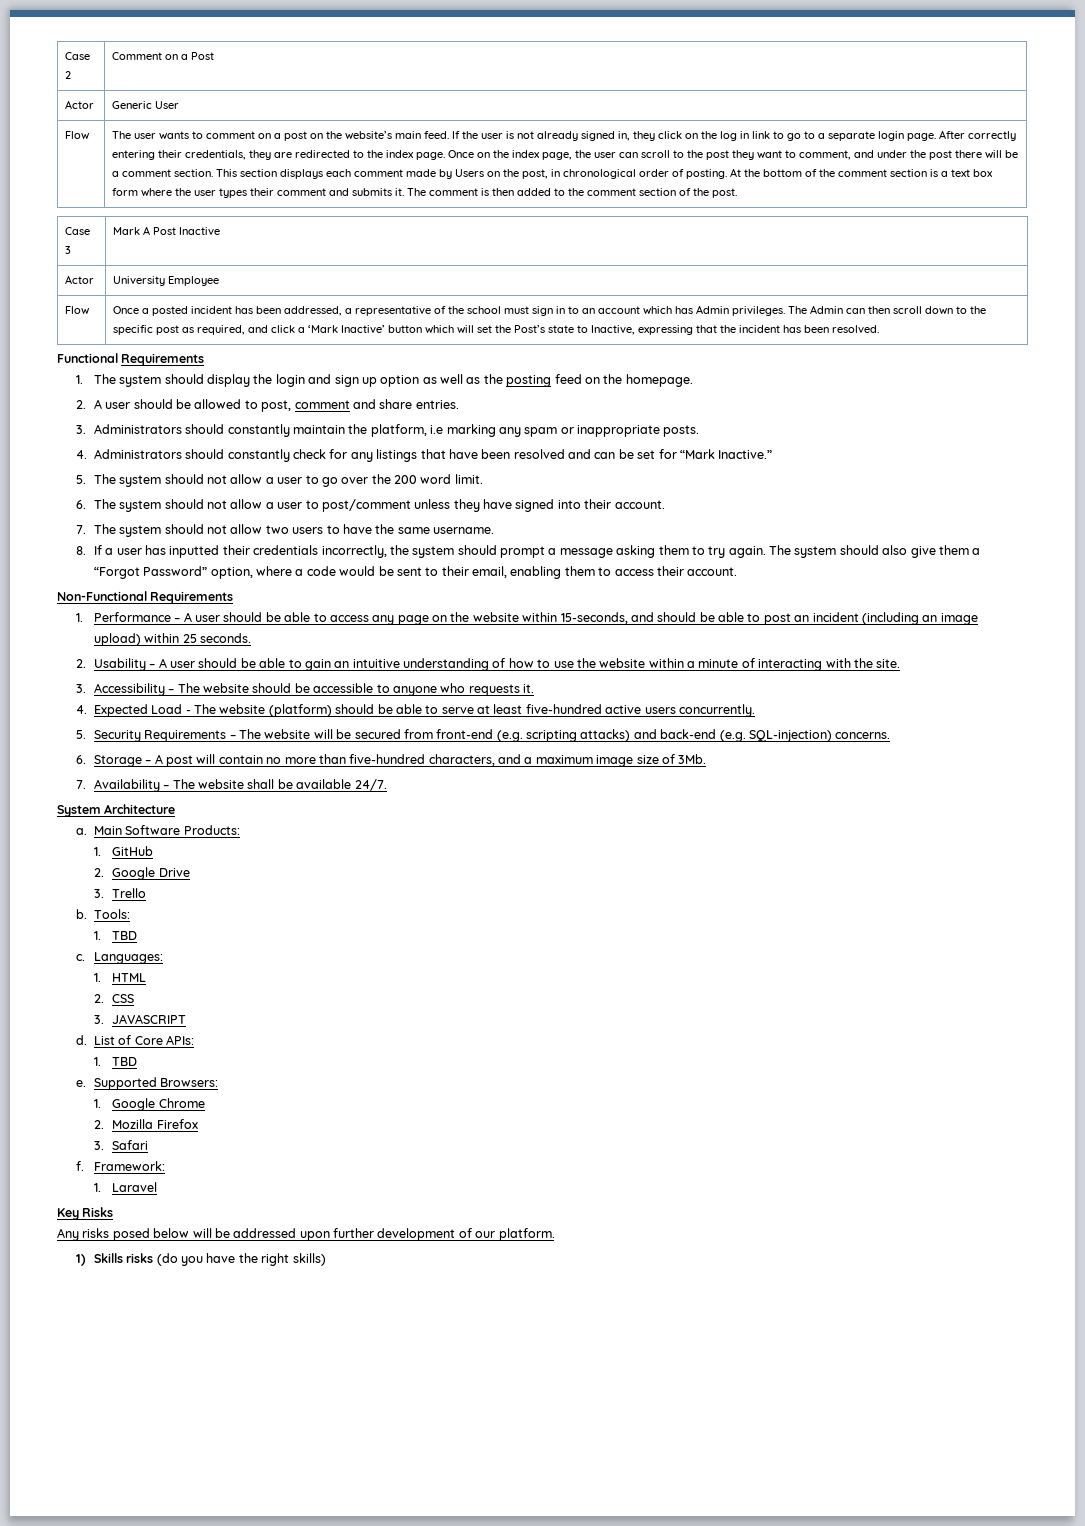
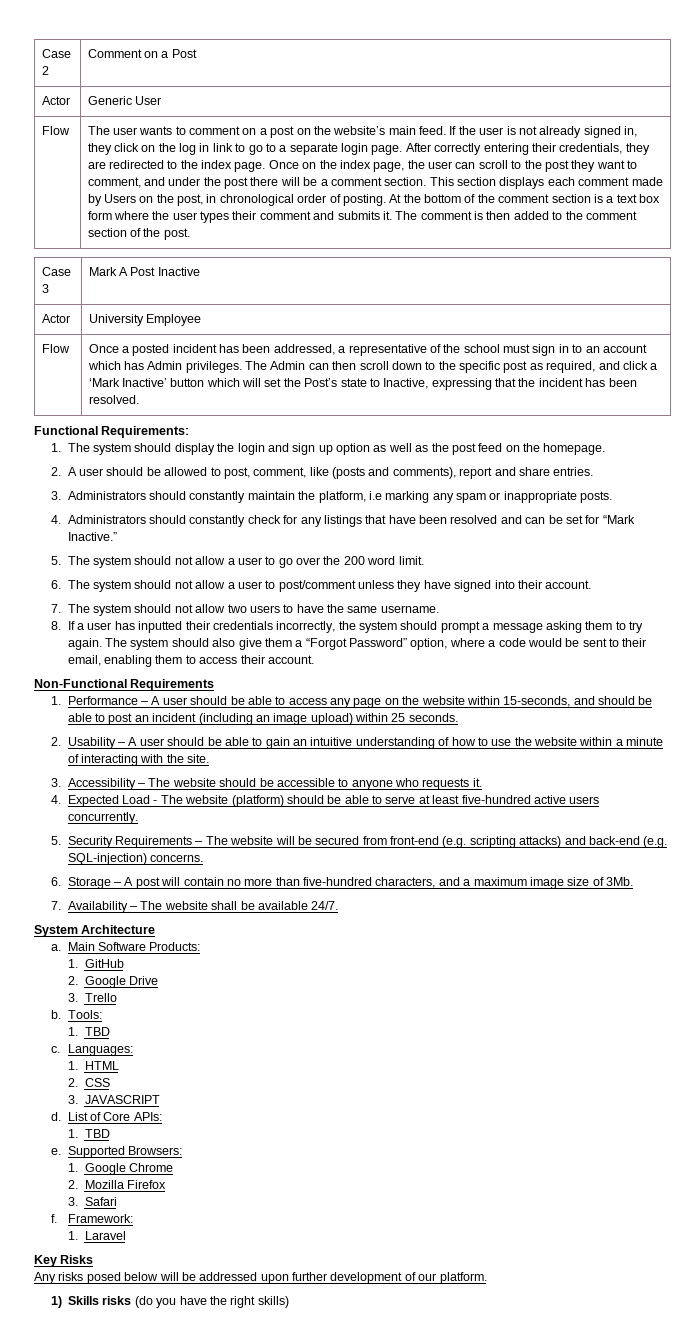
[121,353,205,366] Requirements -> [101,426,190,438] Requirements:
[506,375,552,387] posting -> [451,443,476,455] post
[294,400,350,409] comment -> [253,467,493,479] comment, like (posts and comments), report

